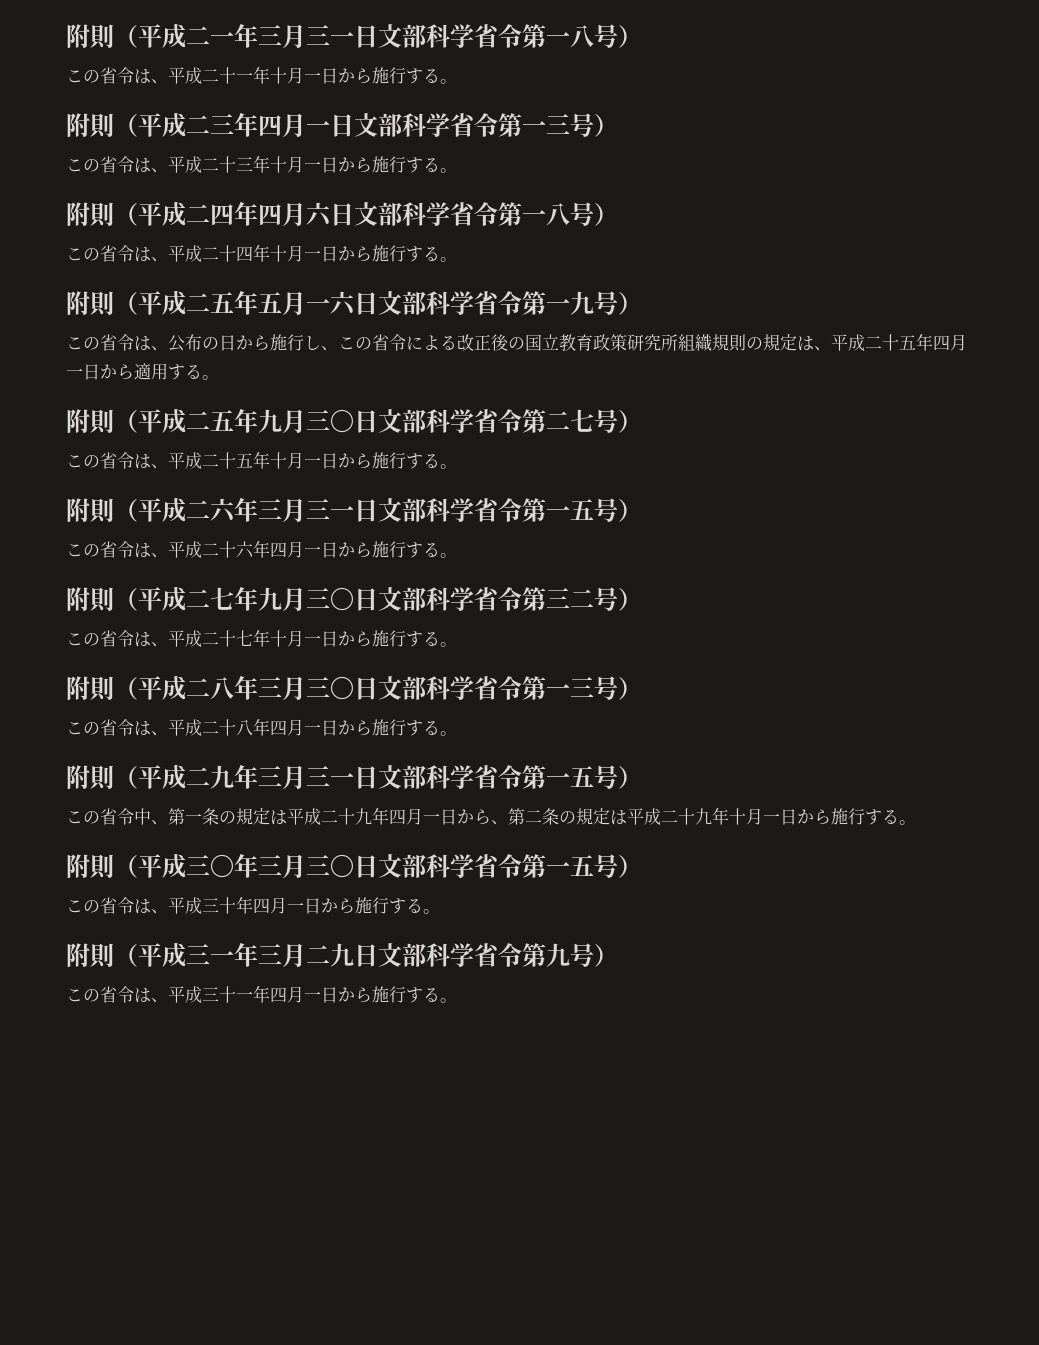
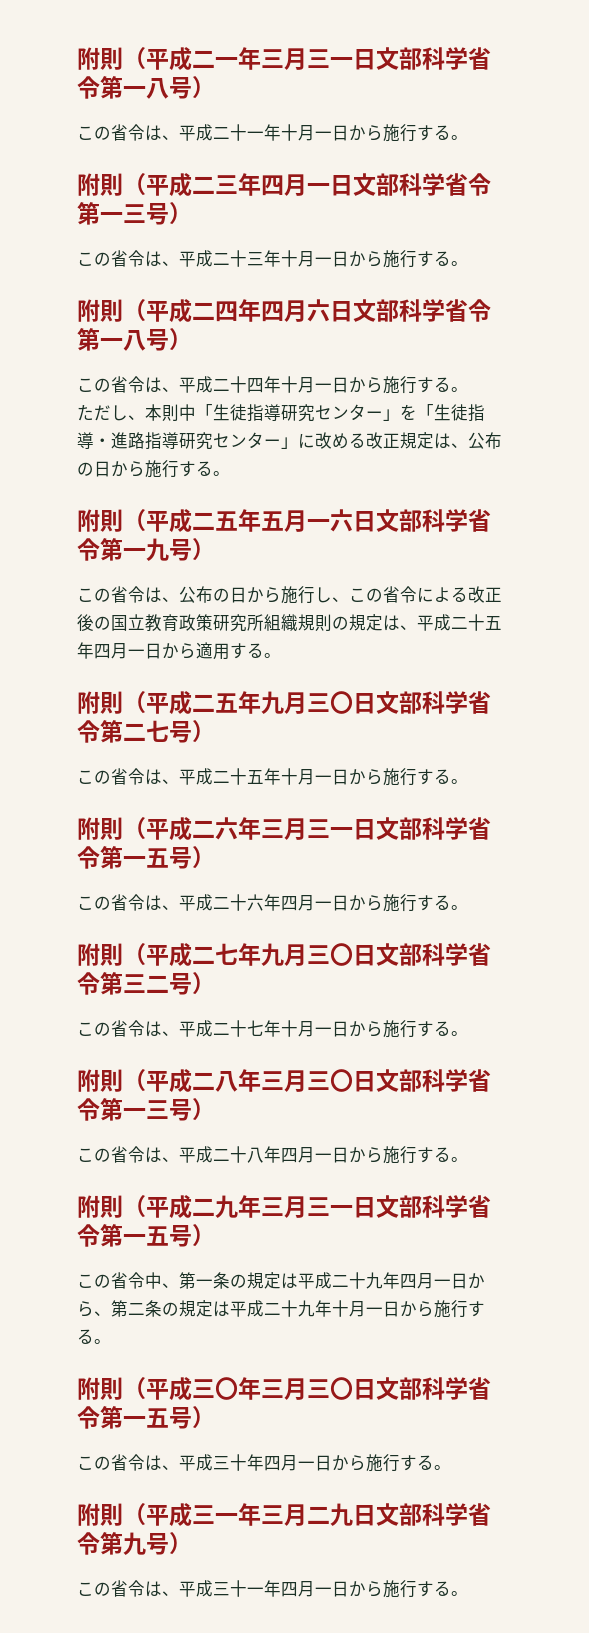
(457, 259) none -> [77,404,485,422] [77,432,502,450] [77,460,230,478] // ただし、本則中「生徒指導研究センター」を「生徒指導・進路指導研究センター」に改める改正規定は、公布の日から施行する。

